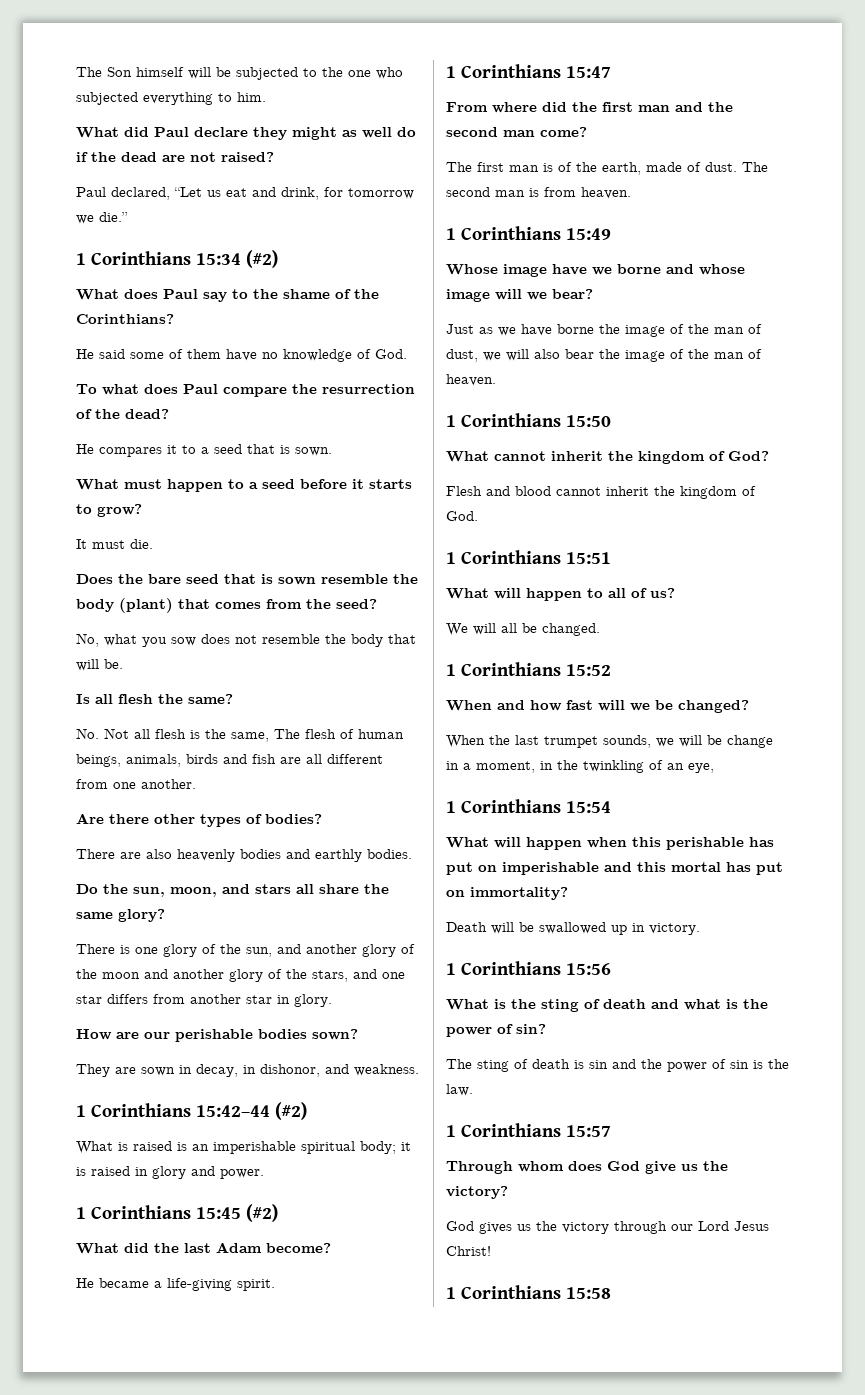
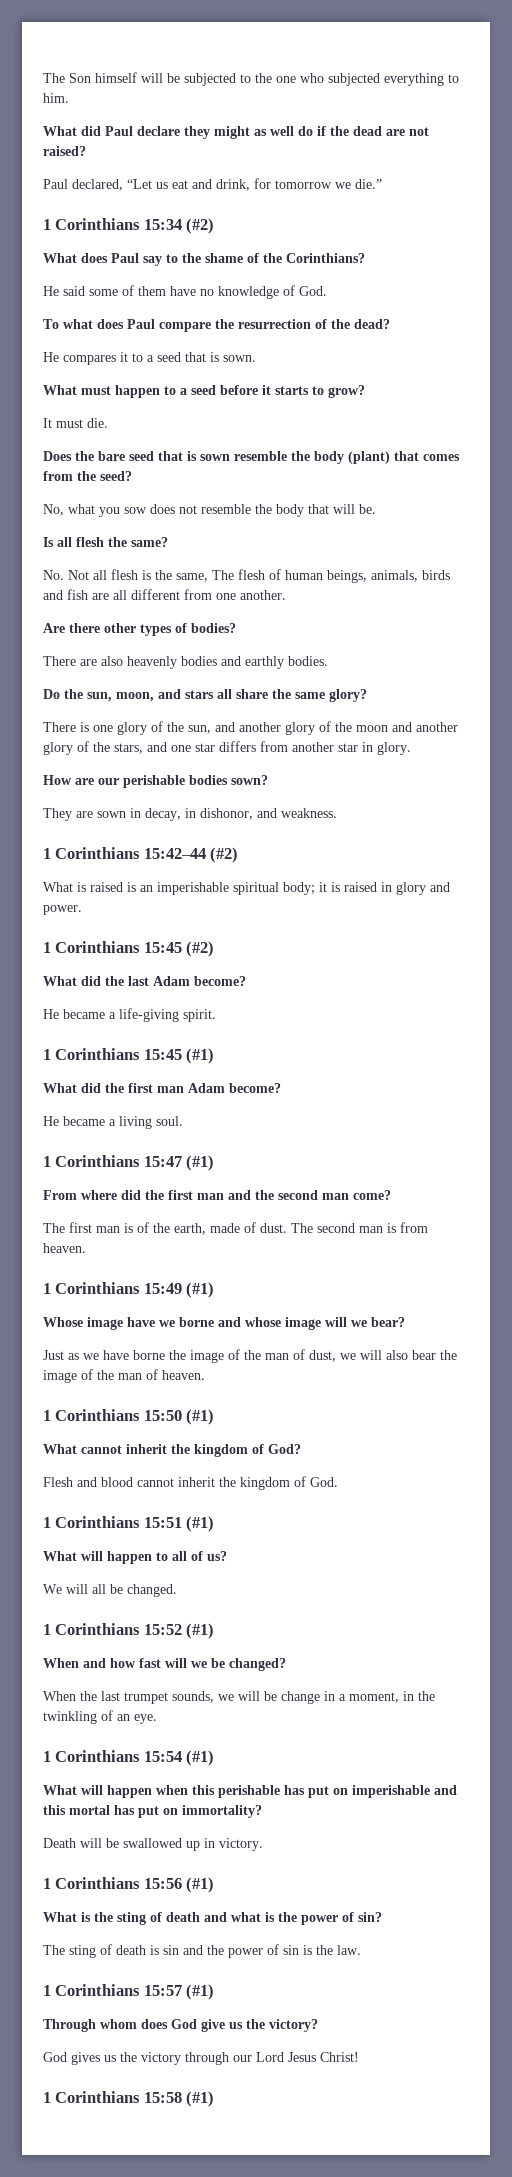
(275, 1285) none -> [43,1048,215,1064] [43,1083,281,1093] [43,1116,183,1129] // 1 Corinthians 15:45 (#1) // What did the first man Adam become? // He became a living soul.
(612, 72) none -> [186,1155,215,1171] (#1)
(612, 234) none -> [186,1282,215,1298] (#1)
(612, 421) none -> [186,1409,215,1425] (#1)
(612, 558) none -> [186,1516,215,1532] (#1)
(612, 670) none -> [186,1623,215,1639] (#1)
[688,763,714,773] eye, -> [134,1714,157,1724] eye.
(612, 807) none -> [186,1750,215,1766] (#1)
(612, 969) none -> [186,1877,215,1893] (#1)
(612, 1131) none -> [186,1984,215,2000] (#1)
(612, 1293) none -> [186,2091,215,2107] (#1)

